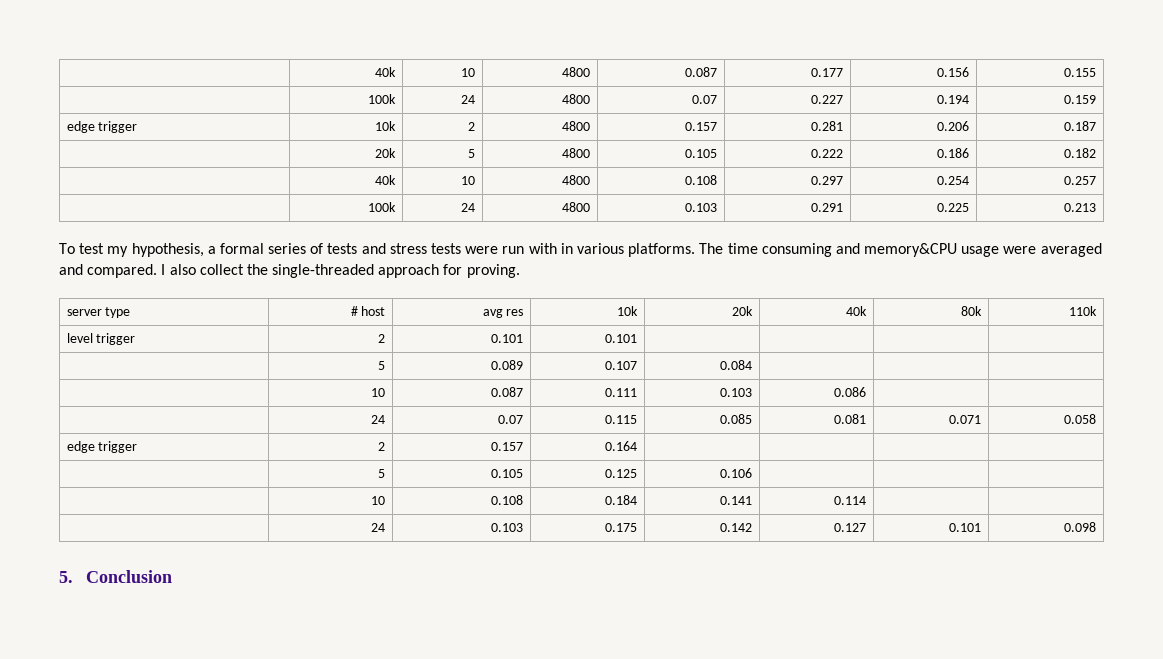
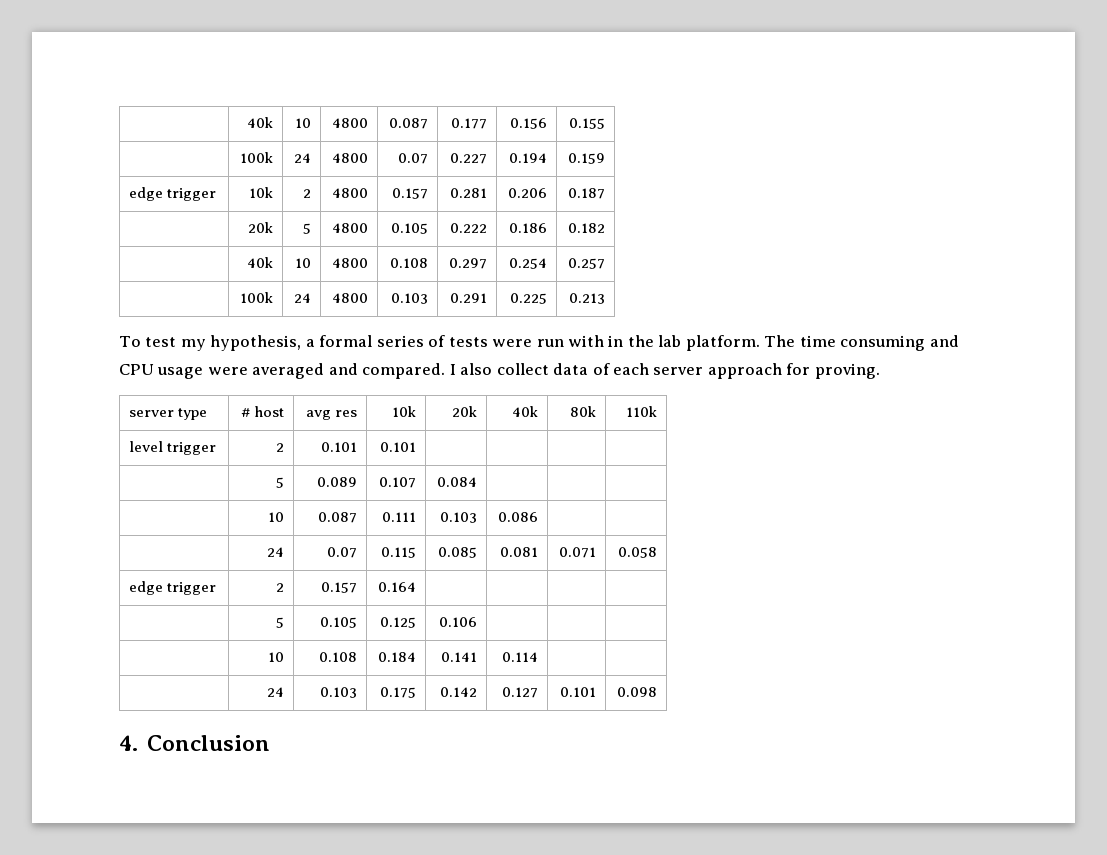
[361,243,462,254] and stress tests -> (488, 342) none
[576,243,696,257] various platforms. -> [627,335,760,351] the lab platform.
[864,243,958,257] memory&CPU -> [119,364,154,375] CPU
[246,264,375,278] the single-threaded -> [553,363,704,375] data of each server
[59,571,73,583] 5. -> [119,735,138,751] 4.

